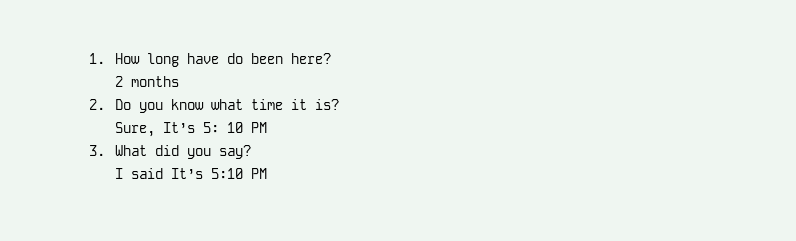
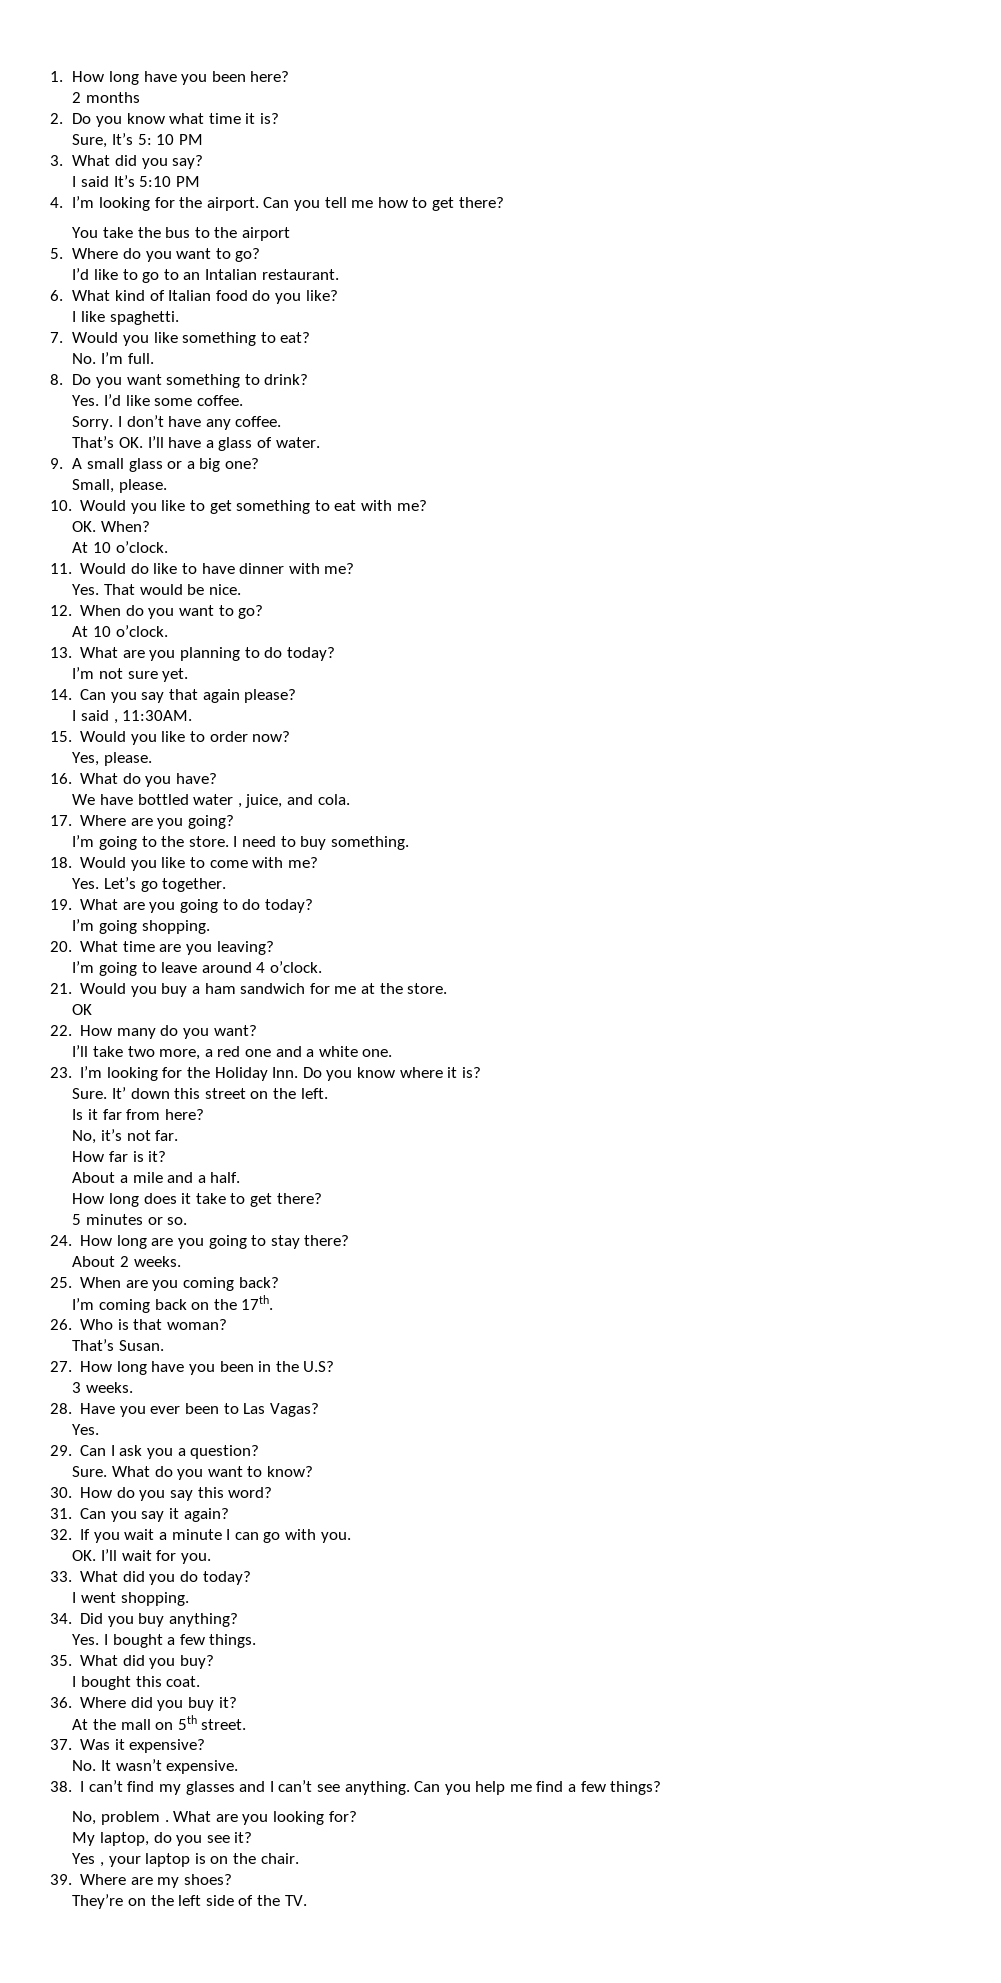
[227,53,244,64] do -> [181,74,208,85] you
(268, 173) none -> [49,196,504,211] [72,227,290,241] [49,248,261,262] [72,268,339,283] [49,290,338,304] [72,311,179,325] [49,332,311,346] [72,352,154,364] [49,374,309,388] [72,394,243,406] [72,415,282,430] [72,436,320,451] [49,458,259,472] [72,479,168,493] [49,500,427,514] [72,521,151,532] [72,541,168,553] [49,563,355,574] [72,584,241,595] [49,605,264,619] [72,625,168,637] [49,647,335,661] [72,667,189,682] [49,689,297,703] [72,710,193,724] [49,731,291,745] [72,752,153,766] [49,773,217,787] [72,794,350,808] [49,815,234,829] [72,835,409,850] [49,857,318,871] [72,877,227,892] [49,899,313,913] [72,919,210,934] [49,941,274,955] [72,961,322,976] [49,983,448,997] [72,1004,93,1015] [49,1025,257,1039] [72,1045,393,1060] [49,1066,481,1081] [72,1087,328,1099] [72,1109,204,1120] [72,1129,179,1144] [72,1151,167,1162] [72,1172,241,1183] [72,1193,322,1207] [72,1214,188,1225] [49,1235,350,1249] [72,1256,181,1267] [49,1277,279,1291] [72,1295,274,1313] [49,1319,227,1330] [72,1339,165,1351] [49,1361,335,1375] [72,1382,134,1393] [49,1403,319,1417] [72,1424,100,1435] [49,1445,260,1459] [72,1466,313,1480] [49,1487,273,1501] [49,1508,229,1522] [49,1529,351,1543] [72,1549,211,1564] [49,1571,251,1585] [72,1592,189,1606] [49,1613,238,1627] [72,1634,257,1648] [49,1655,214,1669] [72,1676,201,1690] [49,1697,237,1711] [72,1715,247,1730] [49,1739,206,1753] [72,1759,239,1774] [49,1780,662,1795] [72,1811,357,1825] [72,1832,253,1846] [72,1853,299,1867] [49,1874,232,1888] [72,1894,307,1909] // 4. I’m looking for the airport. Can you tell me how to get there? // You take the bus to the airport // 5. Where do you want to go? // I’d like to go to an Intalian restaurant. // 6. What kind of Italian food do you like? // I like spaghetti. // 7. Would you like something to eat? // No. I’m full. // 8. Do you want something to drink? // Yes. I’d like some coffee. // Sorry. I don’t have any coffee. // That’s OK. I’ll have a glass of water. // 9. A small glass or a big one? // Small, please. // 10. Would you like to get something to eat with me? // OK. When? // At 10 o’clock. // 11. Would do like to have dinner with me? // Yes. That would be nice. // 12. When do you want to go? // At 10 o’clock. // 13. What are you planning to do today? // I’m not sure yet. // 14. Can you say that again please? // I said , 11:30AM. // 15. Would you like to order now? // Yes, please. // 16. What do you have? // We have bottled water , juice, and cola. // 17. Where are you going? // I’m going to the store. I need to buy something. // 18. Would you like to come with me? // Yes. Let’s go together. // 19. What are you going to do today? // I’m going shopping. // 20. What time are you leaving? // I’m going to leave around 4 o’clock. // 21. Would you buy a ham sandwich for me at the store. // OK // 22. How many do you want? // I’ll take two more, a red one and a white one. // 23. I’m looking for the Holiday Inn. Do you know where it is? // Sure. It’ down this street on the left. // Is it far from here? // No, it’s not far. // How far is it? // About a mile and a half. // How long does it take to get there? // 5 minutes or so. // 24. How long are you going to stay there? // About 2 weeks. // 25. When are you coming back? // I’m coming back on the 17th. // 26. Who is that woman? // That’s Susan. // 27. How long have you been in the U.S? // 3 weeks. // 28. Have you ever been to Las Vagas? // Yes. // 29. Can I ask you a question? // Sure. What do you want to know? // 30. How do you say this word? // 31. Can you say it again? // 32. If you wait a minute I can go with you. // OK. I’ll wait for you. // 33. What did you do today? // I went shopping. // 34. Did you buy anything? // Yes. I bought a few things. // 35. What did you buy? // I bought this coat. // 36. Where did you buy it? // At the mall on 5th street. // 37. Was it expensive? // No. It wasn’t expensive. // 38. I can’t find my glasses and I can’t see anything. Can you help me find a few things? // No, problem . What are you looking for? // My laptop, do you see it? // Yes , your laptop is on the chair. // 39. Where are my shoes? // They’re on the left side of the TV.

